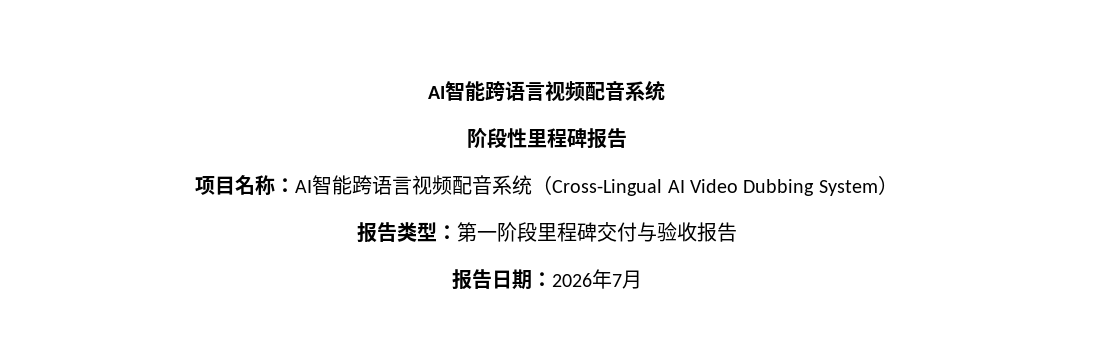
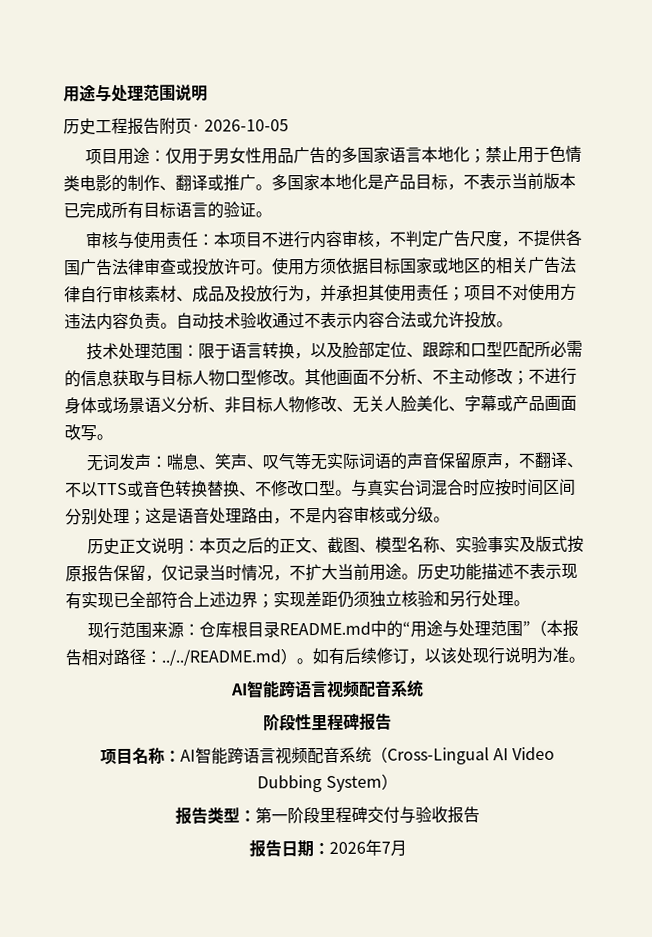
(428, 92) none -> [63,84,208,103] [63,117,290,136] [85,145,583,165] [63,172,576,193] [63,201,272,220] [85,229,583,249] [64,256,577,276] [64,283,577,304] [64,311,513,331] [86,340,584,361] [64,367,577,388] [64,395,577,415] [64,424,113,442] [86,451,584,472] [65,478,576,498] [65,506,450,526] [87,535,585,556] [65,562,578,583] [65,590,530,610] [87,619,580,640] [65,646,585,666] 用途与处理范围说明 // 历史工程报告附页· 2026-10-05 // 项目用途：仅用于男女性用品广告的多国家语言本地化；禁止用于色情类电影的制作、翻译或推广。多国家本地化是产品目标，不表示当前版本已完成所有目标语言的验证。 // 审核与使用责任：本项目不进行内容审核，不判定广告尺度，不提供各国广告法律审查或投放许可。使用方须依据目标国家或地区的相关广告法律自行审核素材、成品及投放行为，并承担其使用责任；项目不对使用方违法内容负责。自动技术验收通过不表示内容合法或允许投放。 // 技术处理范围：限于语言转换，以及脸部定位、跟踪和口型匹配所必需的信息获取与目标人物口型修改。其他画面不分析、不主动修改；不进行身体或场景语义分析、非目标人物修改、无关人脸美化、字幕或产品画面改写。 // 无词发声：喘息、笑声、叹气等无实际词语的声音保留原声，不翻译、不以TTS或音色转换替换、不修改口型。与真实台词混合时应按时间区间分别处理；这是语音处理路由，不是内容审核或分级。 // 历史正文说明：本页之后的正文、截图、模型名称、实验事实及版式按原报告保留，仅记录当时情况，不扩大当前用途。历史功能描述不表示现有实现已全部符合上述边界；实现差距仍须独立核验和另行处理。 // 现行范围来源：仓库根目录README.md中的“用途与处理范围”（本报告相对路径：../../README.md）。如有后续修订，以该处现行说明为准。 //

